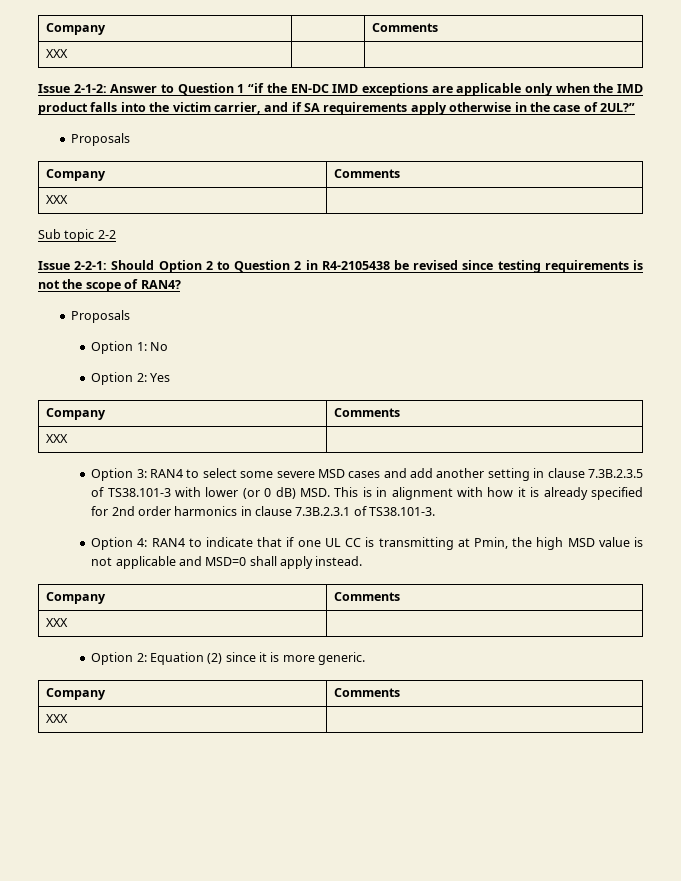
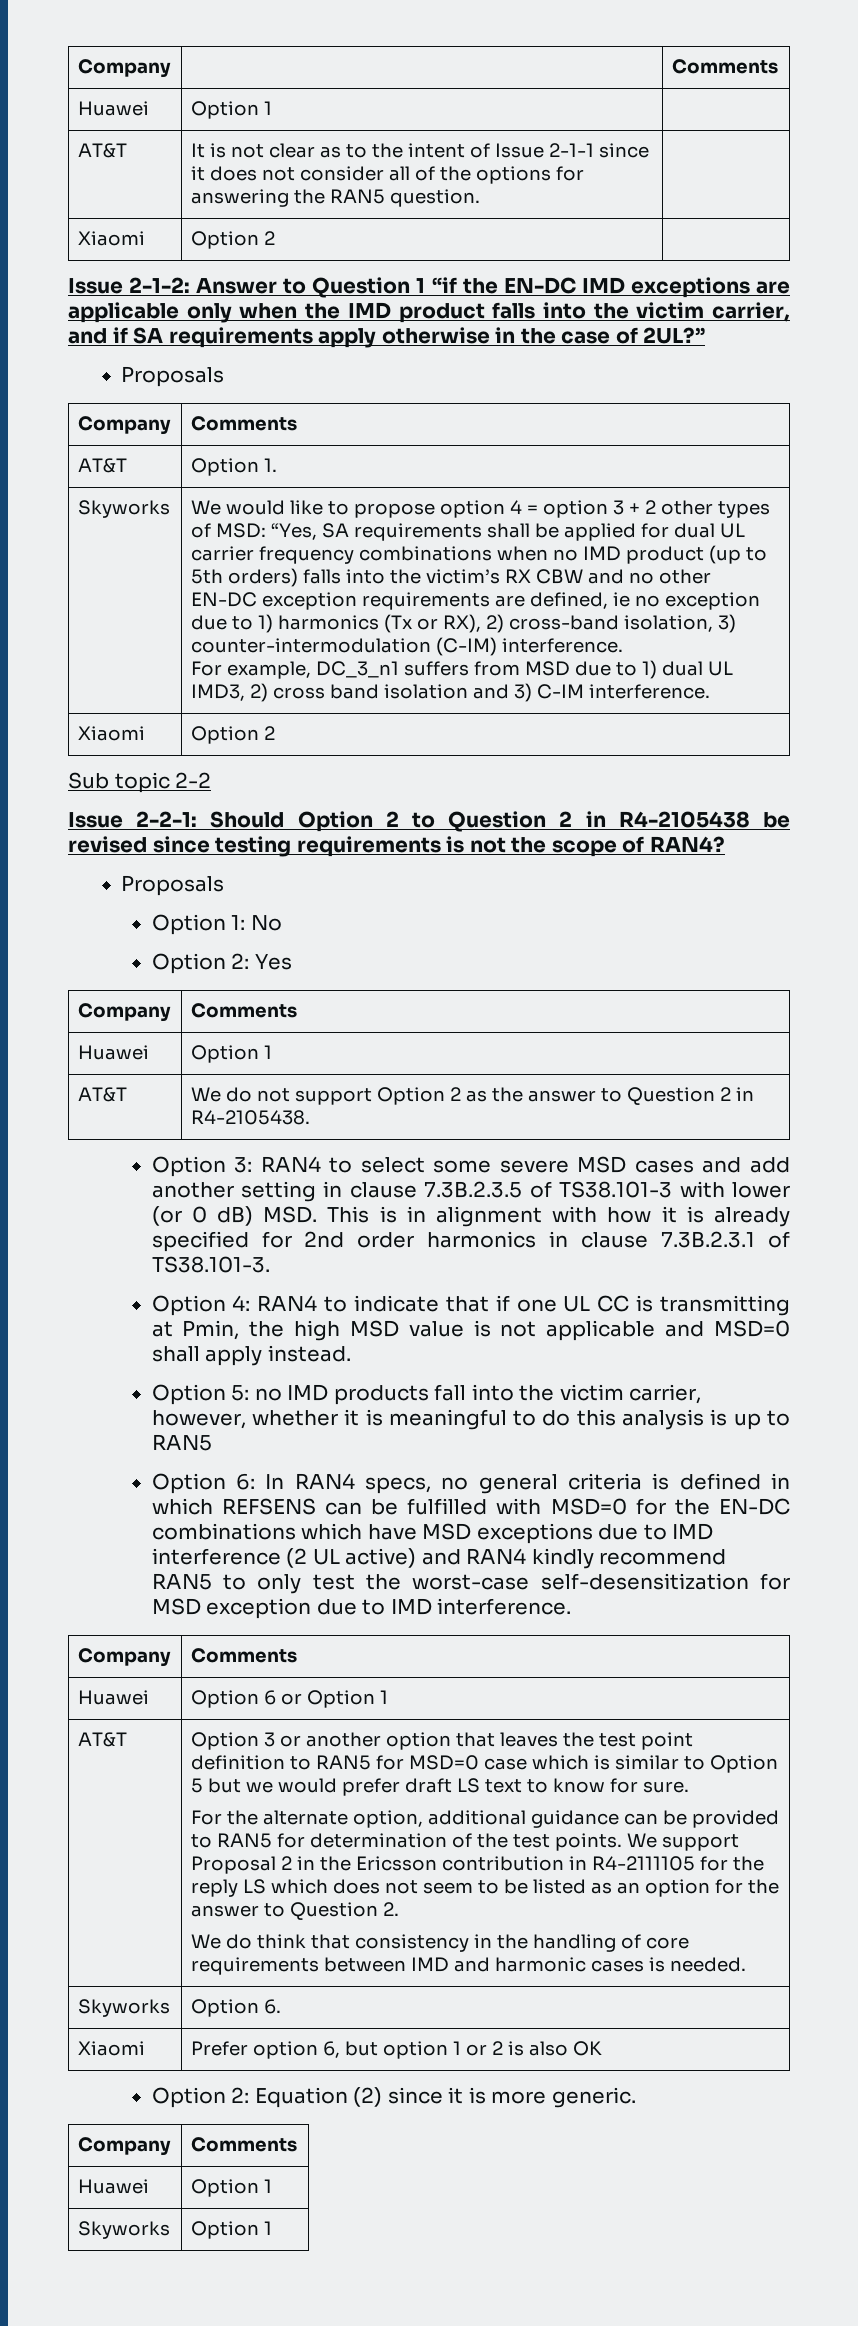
[45,49,68,58] XXX | -> [77,101,149,116] [190,101,272,119] [77,143,127,158] [190,143,649,158] [190,166,584,184] [190,189,480,207] [77,231,145,246] [190,231,275,249] Huawei | Option 1 | // AT&T | It is not clear as to the intent of Issue 2-1-1 since it does not consider all of the options for answering the RAN5 question. | // Xiaomi | Option 2
[45,195,68,204] XXX | -> [77,458,127,473] [190,458,277,476] [77,500,170,518] [190,500,770,518] [190,523,745,541] [190,545,767,564] [190,568,711,587] [190,592,760,610] [190,614,736,633] [190,637,623,656] [190,660,733,679] [190,683,710,702] [77,726,145,741] [190,726,275,744] AT&T | Option 1. // Skyworks | We would like to propose option 4 = option 3 + 2 other types of MSD: “Yes, SA requirements shall be applied for dual UL carrier frequency combinations when no IMD product (up to 5th orders) falls into the victim’s RX CBW and no other EN-DC exception requirements are defined, ie no exception due to 1) harmonics (Tx or RX), 2) cross-band isolation, 3) counter-intermodulation (C-IM) interference. // For example, DC_3_n1 suffers from MSD due to 1) dual UL IMD3, 2) cross band isolation and 3) C-IM interference. // Xiaomi | Option 2
[45,434,68,443] XXX | -> [77,1045,149,1060] [190,1045,272,1063] [77,1087,127,1102] [190,1087,754,1105] [190,1110,310,1125] Huawei | Option 1 // AT&T | We do not support Option 2 as the answer to Question 2 in R4-2105438.
[45,592,106,604] [333,592,400,601] [45,618,68,627] // Company | Comments // XXX | -> [151,1384,702,1405] [151,1409,790,1430] [151,1434,212,1451] [151,1473,790,1494] [151,1498,790,1515] [151,1523,714,1544] [151,1548,727,1569] [151,1573,790,1594] [151,1598,572,1619] [77,1648,171,1667] [190,1648,297,1663] [77,1690,149,1705] [190,1690,388,1708] [77,1732,127,1747] [190,1732,693,1750] [190,1755,778,1773] [190,1778,689,1796] [190,1810,779,1828] [190,1833,739,1851] [190,1856,764,1874] [190,1879,779,1897] [190,1902,399,1920] [190,1934,689,1952] [190,1957,746,1975] [77,1999,170,2017] [190,1999,281,2017] [77,2041,145,2056] [190,2041,602,2059] // Option 5: no IMD products fall into the victim carrier, however, whether it is meaningful to do this analysis is up to RAN5 // Option 6: In RAN4 specs, no general criteria is defined in which REFSENS can be fulfilled with MSD=0 for the EN-DC combinations which have MSD exceptions due to IMD interference (2 UL active) and RAN4 kindly recommend RAN5 to only test the worst-case self-desensitization for MSD exception due to IMD interference. // Company | Comments // Huawei | Option 6 or Option 1 // AT&T | Option 3 or another option that leaves the test point definition to RAN5 for MSD=0 case which is similar to Option 5 but we would prefer draft LS text to know for sure. // For the alternate option, additional guidance can be provided to RAN5 for determination of the test points. We support Proposal 2 in the Ericsson contribution in R4-2111105 for the reply LS which does not seem to be listed as an option for the answer to Question 2. // We do think that consistency in the handling of core requirements between IMD and harmonic cases is needed. // Skyworks | Option 6. // Xiaomi | Prefer option 6, but option 1 or 2 is also OK
[45,714,68,723] XXX | -> [77,2179,149,2194] [190,2179,272,2197] [77,2221,170,2239] [190,2221,272,2239] Huawei | Option 1 // Skyworks | Option 1

